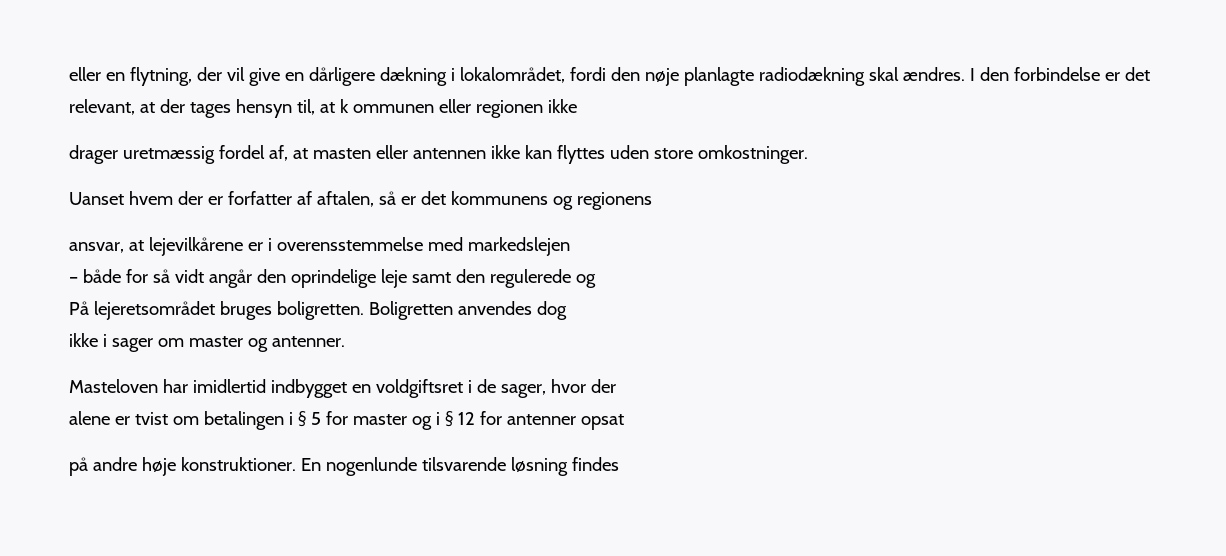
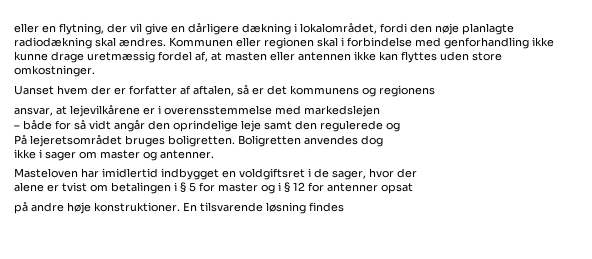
[969,67,1150,81] [69,99,577,118] [69,145,118,164] I den forbindelse er det relevant, at der tages hensyn til, at k ommunen eller regionen ikke // drager -> [169,37,554,49] [14,51,84,63] Kommunen eller regionen skal i forbindelse med genforhandling ikke kunne drage
[325,457,417,476] nogenlunde -> (197, 206) none

